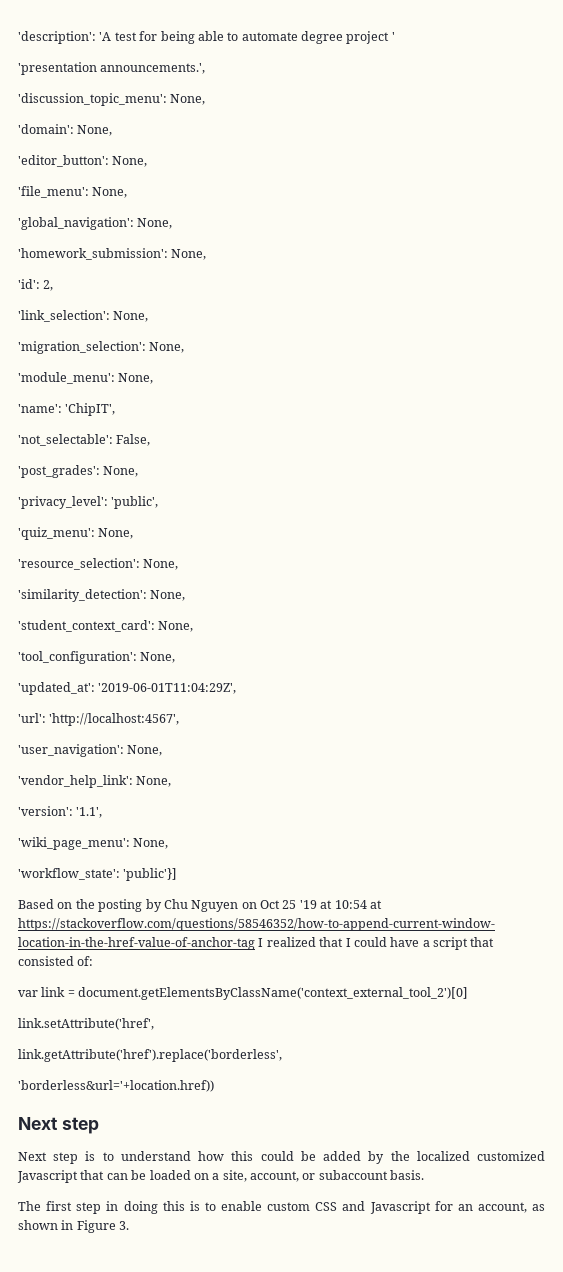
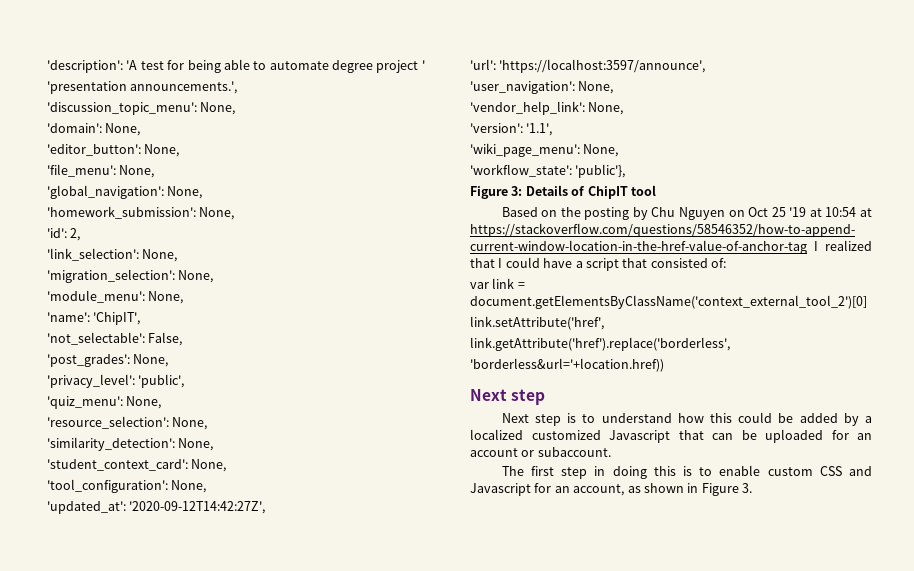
[98,683,237,694] '2019-06-01T11:04:29Z', -> [129,501,266,514] '2020-09-12T14:42:27Z',
[49,713,180,726] 'http://localhost:4567', -> [499,59,706,73] 'https://localhost:3597/announce',
[123,868,178,881] 'public'}] -> [575,164,626,178] [470,185,656,199] 'public'}, // Figure 3: Details of ChipIT tool
[390,1151,410,1161] the -> [865,416,872,423] a
[149,1170,425,1182] loaded on a site, account, or subaccount basis. -> [765,429,872,443] [470,447,611,457] uploaded for an account or subaccount.

